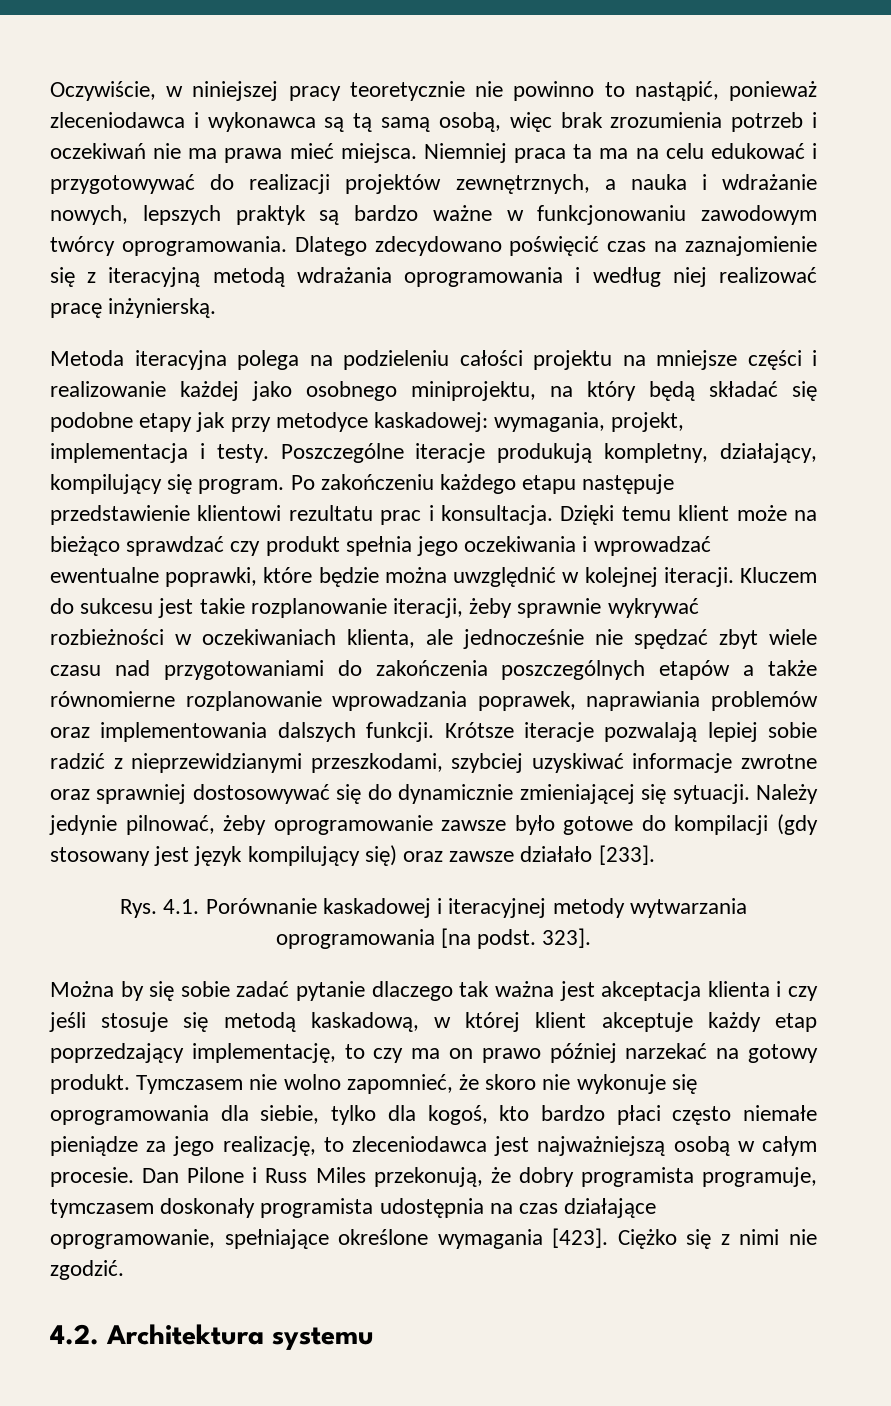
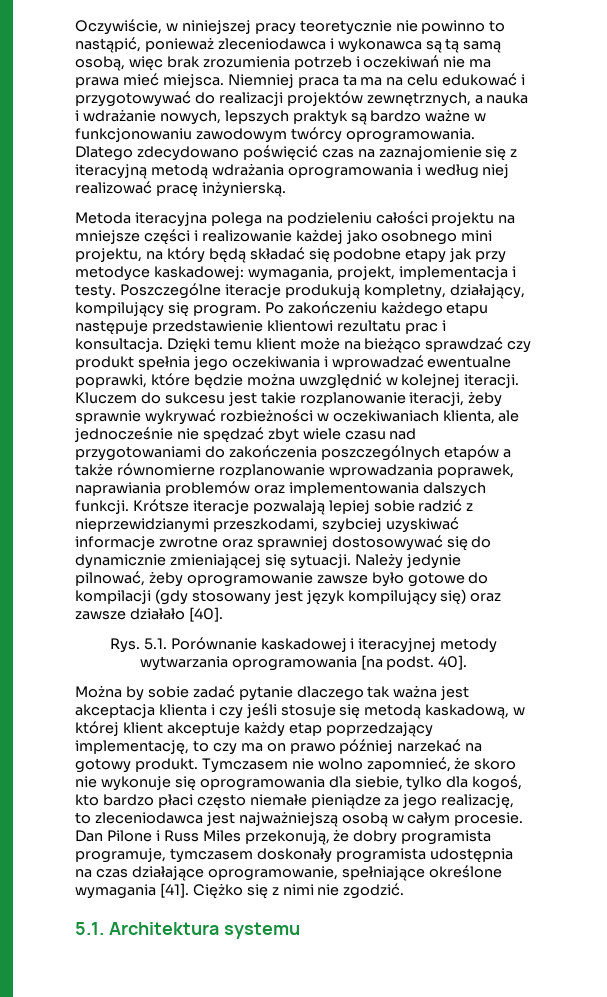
[411,381,536,401] miniprojektu, -> [461,230,493,241] [75,248,142,262] mini projektu,
[598,845,655,865] [233]. -> [188,607,223,622] [40].
[163,899,200,914] 4.1. -> [143,638,167,650] 5.1.
[542,928,592,948] 323]. -> [438,655,468,670] 40].
[149,981,175,1001] się -> (144, 693) none
[552,1228,609,1248] [423]. -> [159,883,189,898] [41].
[50,1324,99,1345] 4.2. -> [75,922,104,935] 5.1.

